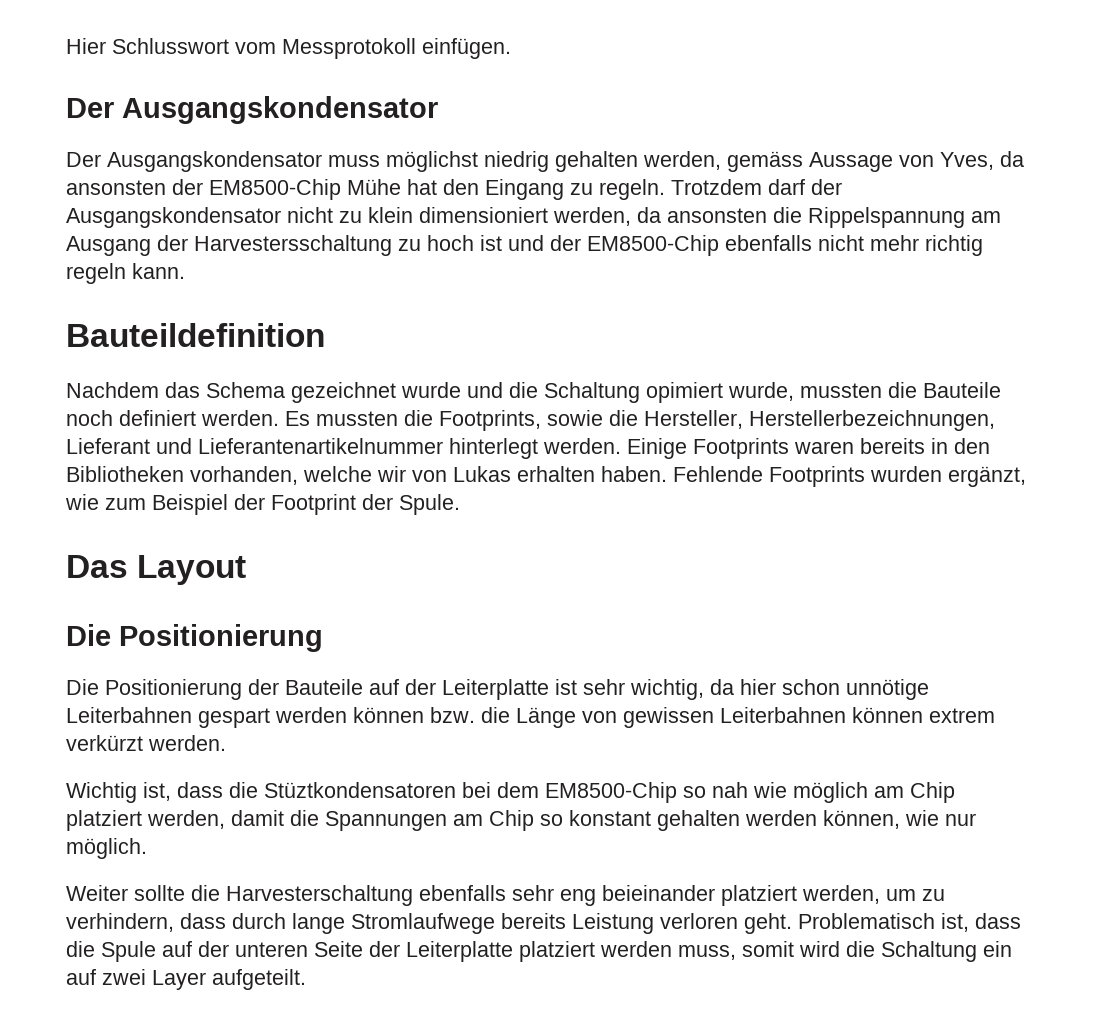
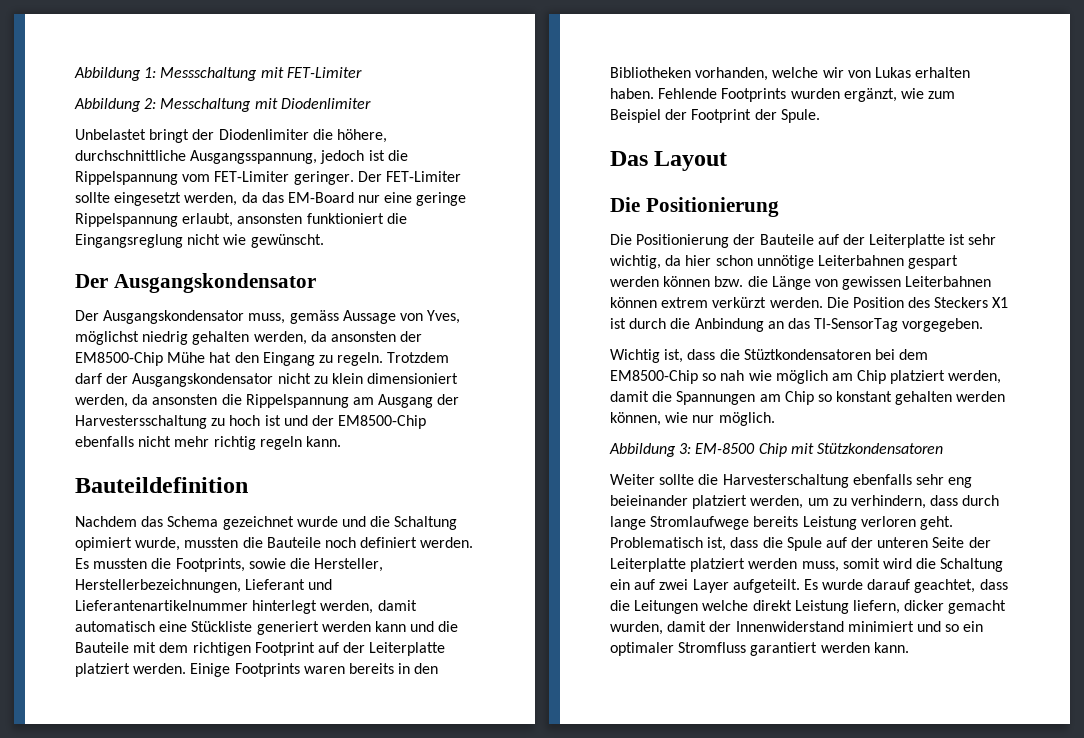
[66,38,511,59] [66,96,438,124] [66,151,994,172] Hier Schlusswort vom Messprotokoll einfügen. // Der Ausgangskondensator // Der Ausgangskondensator muss möglichst niedrig gehalten werden, gemäss Aussage von Yves, -> [74,67,362,81] [74,98,371,112] [75,129,387,143] [75,150,408,164] [75,171,461,185] [75,192,467,206] [75,213,407,227] [75,234,324,248] [75,273,316,293] [75,310,461,324] [75,331,307,345] Abbildung 1: Messschaltung mit FET-Limiter // Abbildung 2: Messchaltung mit Diodenlimiter // Unbelastet bringt der Diodenlimiter die höhere, durchschnittliche Ausgangsspannung, jedoch ist die Rippelspannung vom FET-Limiter geringer. Der FET-Limiter sollte eingesetzt werden, da das EM-Board nur eine geringe Rippelspannung erlaubt, ansonsten funktioniert die Eingangsreglung nicht wie gewünscht. // Der Ausgangskondensator // Der Ausgangskondensator muss, gemäss Aussage von Yves, möglichst niedrig gehalten werden,
(538, 448) none -> [320,600,417,614] [75,621,459,635] [75,642,446,656] [75,663,130,677] werden, damit automatisch eine Stückliste generiert werden kann und die Bauteile mit dem richtigen Footprint auf der Leiterplatte platziert
(226, 743) none -> [826,297,1009,308] [610,318,984,332] Die Position des Steckers X1 ist durch die Anbindung an das TI-SensorTag vorgegeben.
(147, 848) none -> [609,443,943,457] // Abbildung 3: EM-8500 Chip mit Stützkondensatoren
(306, 979) none -> [803,579,1008,593] [610,600,1007,614] [610,621,984,635] [610,642,909,656] Es wurde darauf geachtet, dass die Leitungen welche direkt Leistung liefern, dicker gemacht wurden, damit der Innenwiderstand minimiert und so ein optimaler Stromfluss garantiert werden kann.

